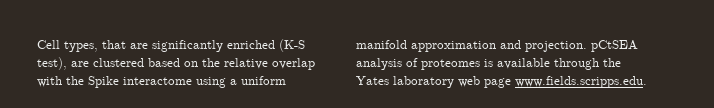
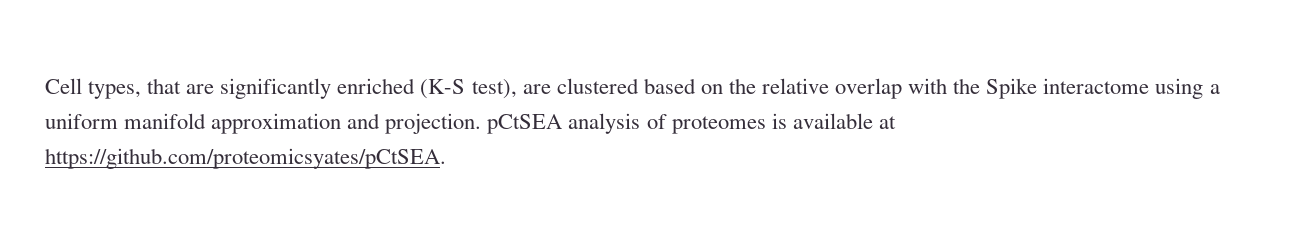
[554,58,621,70] [356,76,647,88] through the Yates laboratory web page www.fields.scripps.edu. -> [878,116,896,129] [45,148,446,169] at https://github.com/proteomicsyates/pCtSEA.

